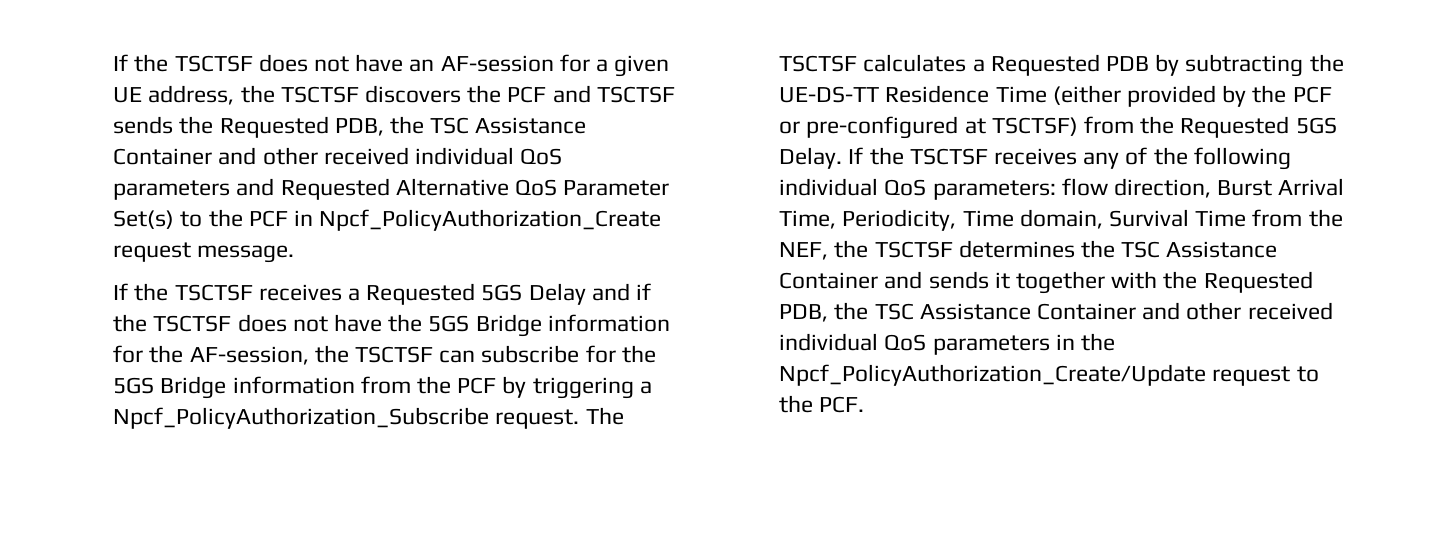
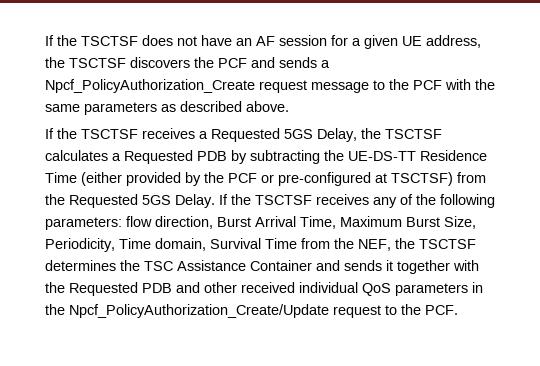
[440,55,554,72] AF-session -> [256,35,328,46] AF session
[596,86,675,103] [113,116,587,138] [113,147,563,165] [113,178,670,200] [113,209,662,231] [113,242,295,263] TSCTSF sends the Requested PDB, the TSC Assistance Container and other received individual QoS parameters and Requested Alternative QoS Parameter Set(s) to the PCF in Npcf_PolicyAuthorization_Create request message. -> [279,57,331,68] [45,79,496,93] [45,101,290,115] sends a Npcf_PolicyAuthorization_Create request message to the PCF with the same parameters as described above.
[528,283,652,305] [113,314,670,337] [113,345,656,365] [113,376,652,399] [113,407,624,429] Delay and if the TSCTSF does not have the 5GS Bridge information for the AF-session, the TSCTSF can subscribe for the 5GS Bridge information from the PCF by triggering a Npcf_PolicyAuthorization_Subscribe request. The -> [317,128,382,142] Delay, the
[779,178,927,196] individual QoS -> (496, 201) none
(837, 219) none -> [340,216,477,229] Maximum Burst Size,
[779,302,1137,322] PDB, the TSC Assistance Container -> [142,283,173,293] PDB

